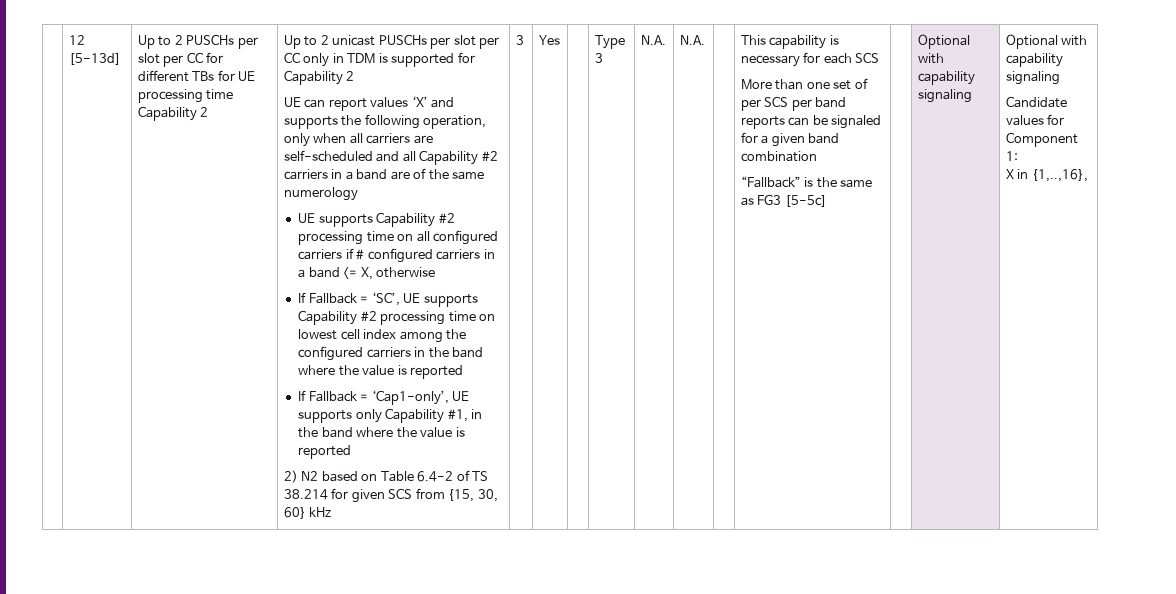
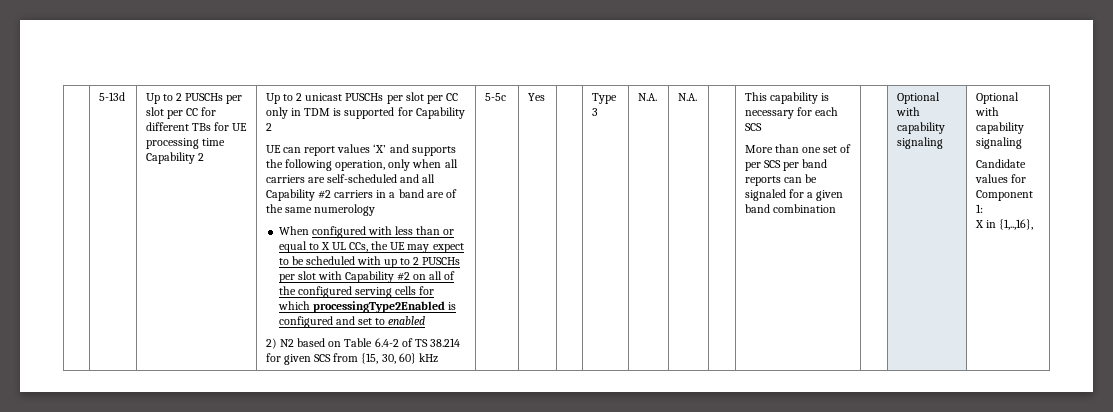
[68,35,85,45] [68,53,121,65] | 12 [5-13d] -> [99,92,126,101] | 5-13d
[298,212,455,227] [298,230,499,245] [298,248,495,263] [298,267,436,280] [298,292,478,307] [298,310,496,325] [298,329,467,343] [298,346,484,361] [298,365,464,379] [298,390,470,405] [298,408,483,423] [298,427,465,438] [298,445,352,459] UE supports Capability #2 processing time on all configured carriers if # configured carriers in a band <= X, otherwise // If Fallback = ‘SC’, UE supports Capability #2 processing time on lowest cell index among the configured carriers in the band where the value is reported // If Fallback = ‘Cap1-only’, UE supports only Capability #1, in the band where the value is reported -> [278,226,455,238] [278,241,464,253] [278,256,461,268] [278,271,456,283] [278,286,435,298] [277,301,456,313] [278,316,426,328] When configured with less than or equal to X UL CCs, the UE may expect to be scheduled with up to 2 PUSCHs per slot with Capability #2 on all of the configured serving cells for which processingType2Enabled is configured and set to enabled
[515,35,524,45] 3 -> [485,93,507,101] 5-5c
[740,176,873,188] [740,194,827,207] // “Fallback” is the same as FG3 [5-5c] -> (837, 208) none

